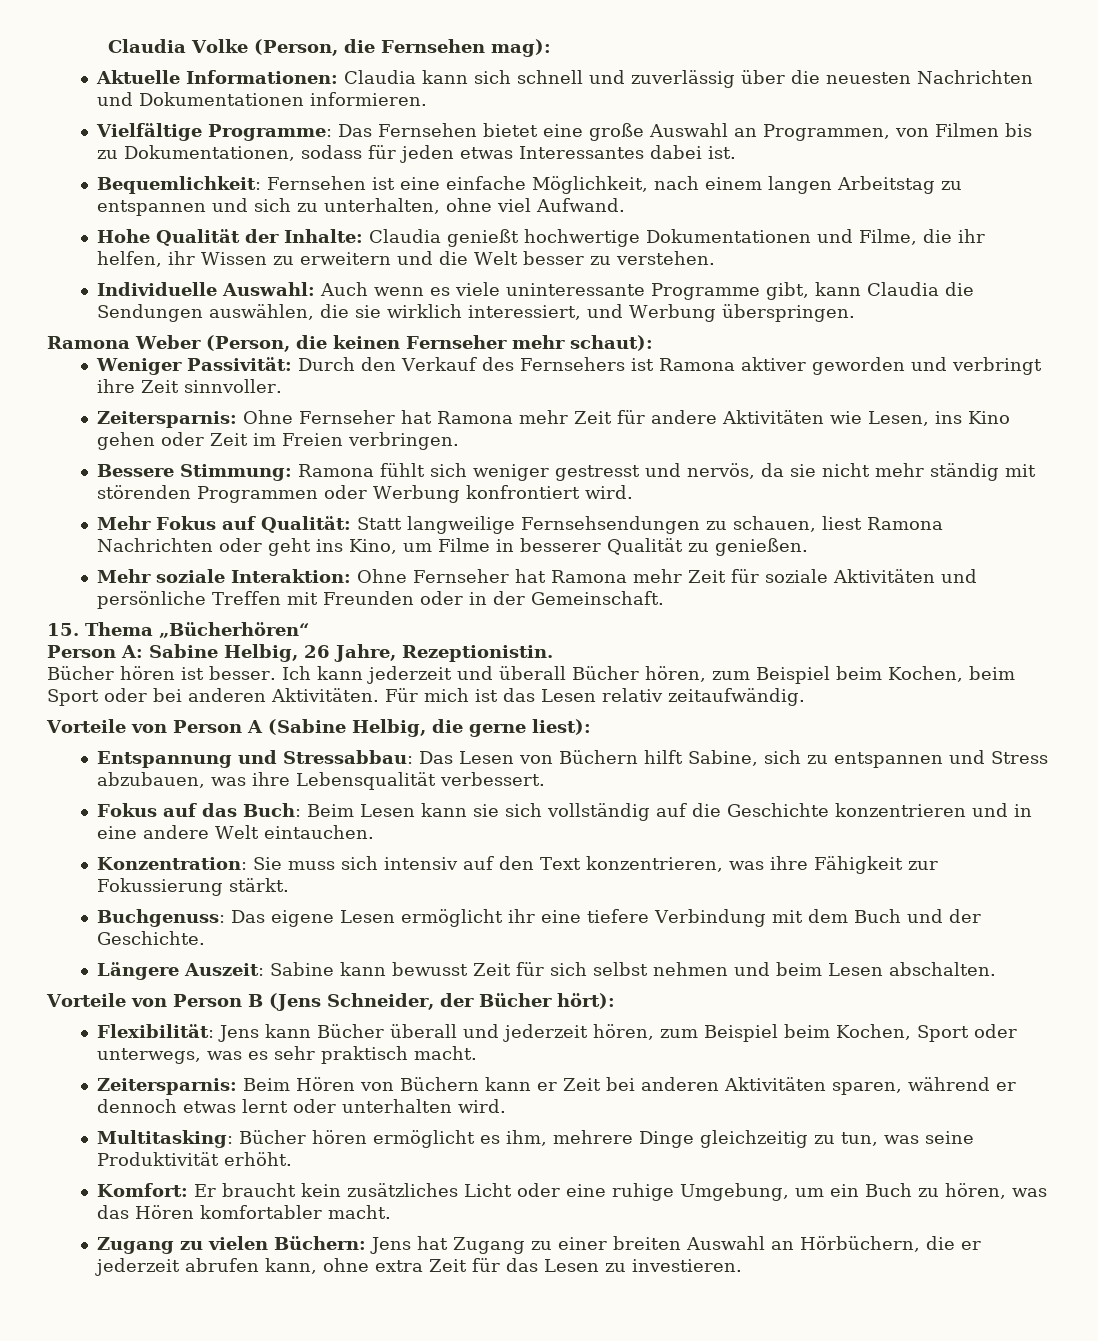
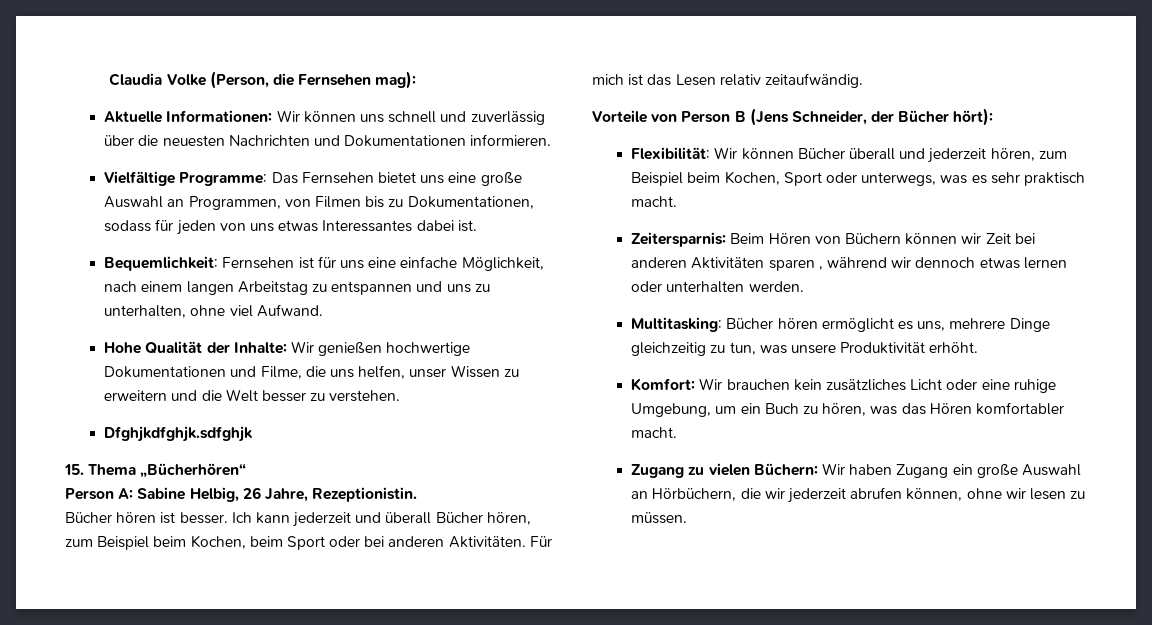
[344,70,512,84] Claudia kann sich -> [276,110,384,123] Wir können uns
(539, 130) none -> [420,175,445,184] uns
(455, 154) none -> [219,223,274,232] von uns
(396, 183) none -> [317,256,364,269] für uns
[254,198,292,212] sich -> [446,284,471,293] uns
[369,229,520,247] Claudia genießt -> [290,341,383,356] Wir genießen
[958,229,986,243] [97,251,196,267] ihr helfen, ihr -> [329,365,447,379] uns helfen, unser
[97,282,975,300] [97,304,856,322] [47,335,653,352] [96,357,1043,375] [97,379,283,393] [97,410,1011,428] [97,432,460,450] [97,463,1037,481] [97,485,634,503] [97,516,944,534] [97,538,809,556] [97,569,978,583] [97,591,665,609] Individuelle Auswahl: Auch wenn es viele uninteressante Programme gibt, kann Claudia die Sendungen auswählen, die sie wirklich interessiert, und Werbung überspringen. // Ramona Weber (Person, die keinen Fernseher mehr schaut): // Weniger Passivität: Durch den Verkauf des Fernsehers ist Ramona aktiver geworden und verbringt ihre Zeit sinnvoller. // Zeitersparnis: Ohne Fernseher hat Ramona mehr Zeit für andere Aktivitäten wie Lesen, ins Kino gehen oder Zeit im Freien verbringen. // Bessere Stimmung: Ramona fühlt sich weniger gestresst und nervös, da sie nicht mehr ständig mit störenden Programmen oder Werbung konfrontiert wird. // Mehr Fokus auf Qualität: Statt langweilige Fernsehsendungen zu schauen, liest Ramona Nachrichten oder geht ins Kino, um Filme in besserer Qualität zu genießen. // Mehr soziale Interaktion: Ohne Fernseher hat Ramona mehr Zeit für soziale Aktivitäten und persönliche Treffen mit Freunden oder in der Gemeinschaft. -> [104,426,254,442] Dfghjkdfghjk.sdfghjk
[46,719,591,737] [97,750,1049,768] [97,772,546,790] [97,803,1033,821] [97,825,375,839] [97,856,939,874] [97,878,290,896] [97,909,982,927] [97,931,206,945] [97,962,997,980] // Vorteile von Person A (Sabine Helbig, die gerne liest): // Entspannung und Stressabbau: Das Lesen von Büchern hilft Sabine, sich zu entspannen und Stress abzubauen, was ihre Lebensqualität verbessert. // Fokus auf das Buch: Beim Lesen kann sie sich vollständig auf die Geschichte konzentrieren und in eine andere Welt eintauchen. // Konzentration: Sie muss sich intensiv auf den Text konzentrieren, was ihre Fähigkeit zur Fokussierung stärkt. // Buchgenuss: Das eigene Lesen ermöglicht ihr eine tiefere Verbindung mit dem Buch und der Geschichte. // Längere Auszeit: Sabine kann bewusst Zeit für sich selbst nehmen und beim Lesen abschalten. -> (863, 80) none
[218,1024,312,1042] Jens kann -> [714,147,794,160] Wir können
[485,1077,558,1091] kann er -> [905,233,982,245] können wir
[832,1077,1017,1095] sparen, während er -> [768,257,912,271] sparen , während wir
[242,1099,289,1113] lernt -> [1023,257,1067,269] lernen
[458,1099,507,1113] wird. -> [748,281,804,292] werden.
[506,1130,548,1146] ihm, -> [917,321,946,331] uns,
[925,1131,975,1144] seine -> [790,344,836,354] unsere
[194,1183,297,1197] Er braucht -> [699,378,790,390] Wir brauchen
[370,1236,682,1254] Jens hat Zugang zu einer breiten -> [821,463,1018,478] Wir haben Zugang ein große
[961,1241,982,1250] er -> [764,488,785,499] wir
[265,1258,743,1274] kann, ohne extra Zeit für das Lesen zu investieren. -> [906,488,1086,501] [631,512,688,524] können, ohne wir lesen zu müssen.

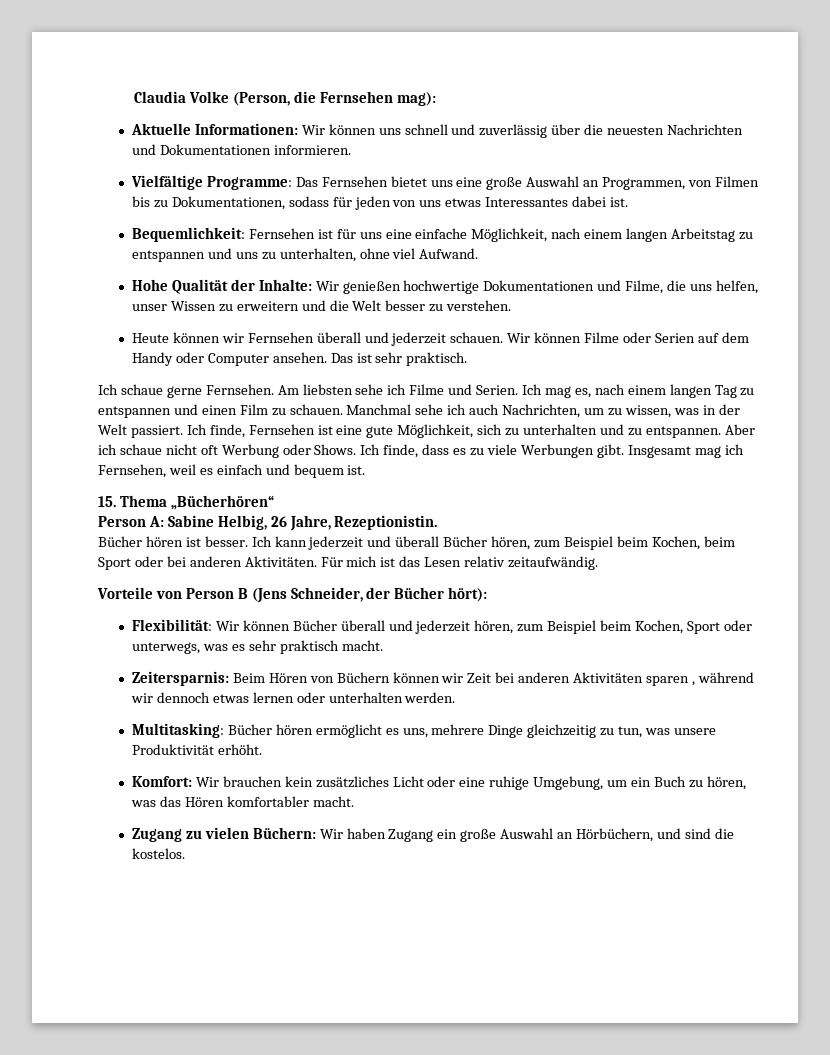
[104,426,254,442] Dfghjkdfghjk.sdfghjk -> [131,332,749,346] [131,352,468,366] [98,384,755,398] [98,404,740,418] [98,424,755,438] [98,444,744,458] [98,464,366,478] Heute können wir Fernsehen überall und jederzeit schauen. Wir können Filme oder Serien auf dem Handy oder Computer ansehen. Das ist sehr praktisch. // Ich schaue gerne Fernsehen. Am liebsten sehe ich Filme und Serien. Ich mag es, nach einem langen Tag zu entspannen und einen Film zu schauen. Manchmal sehe ich auch Nachrichten, um zu wissen, was in der Welt passiert. Ich finde, Fernsehen ist eine gute Möglichkeit, sich zu unterhalten und zu entspannen. Aber ich schaue nicht oft Werbung oder Shows. Ich finde, dass es zu viele Werbungen gibt. Insgesamt mag ich Fernsehen, weil es einfach und bequem ist.
[740,487,1086,503] [631,512,688,524] die wir jederzeit abrufen können, ohne wir lesen zu müssen. -> [656,828,734,839] [131,848,185,859] und sind die kostelos.

